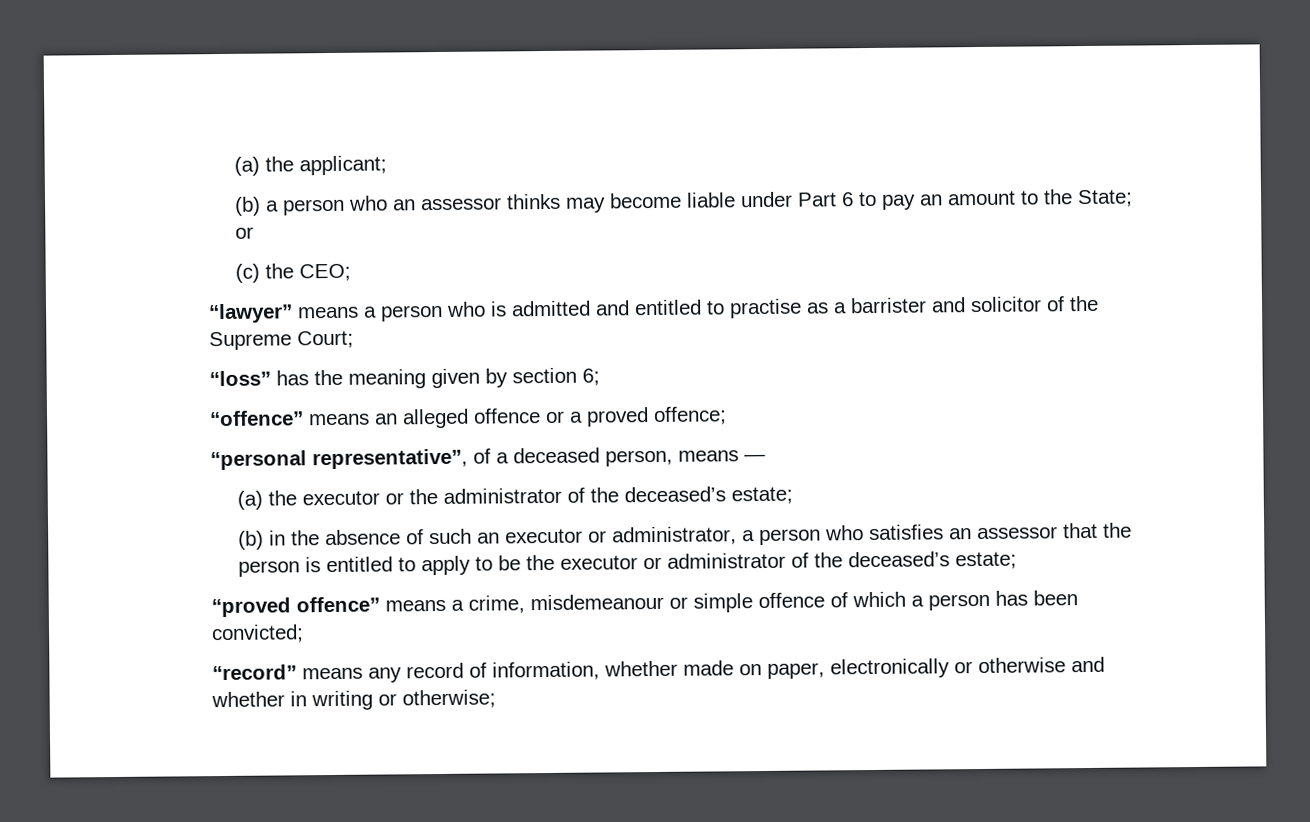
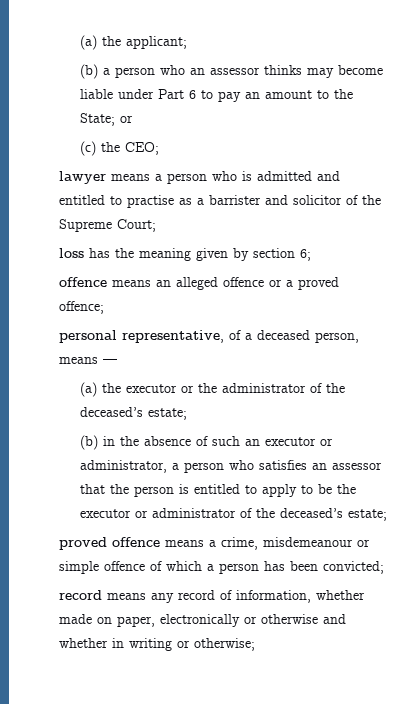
[208,303,294,324] “lawyer” -> [59,171,107,184] lawyer
[209,370,272,387] “loss” -> [59,248,85,258] loss
[209,410,305,427] “offence” -> [59,277,108,287] offence
[210,448,469,471] “personal representative”, -> [59,330,225,343] personal representative,
[211,596,381,618] “proved offence” -> [59,537,161,550] proved offence
[212,664,298,681] “record” -> [59,590,103,600] record

